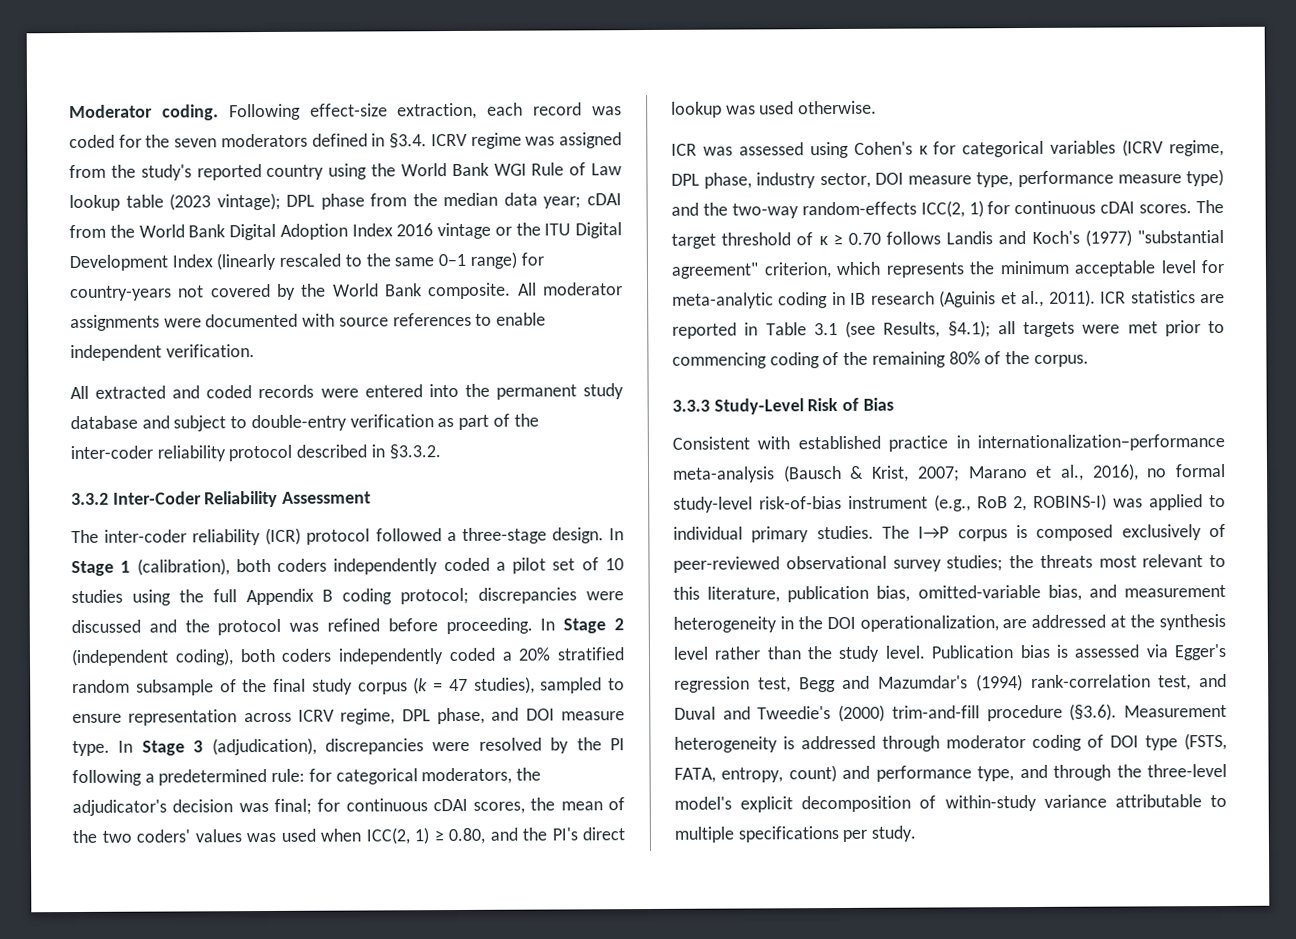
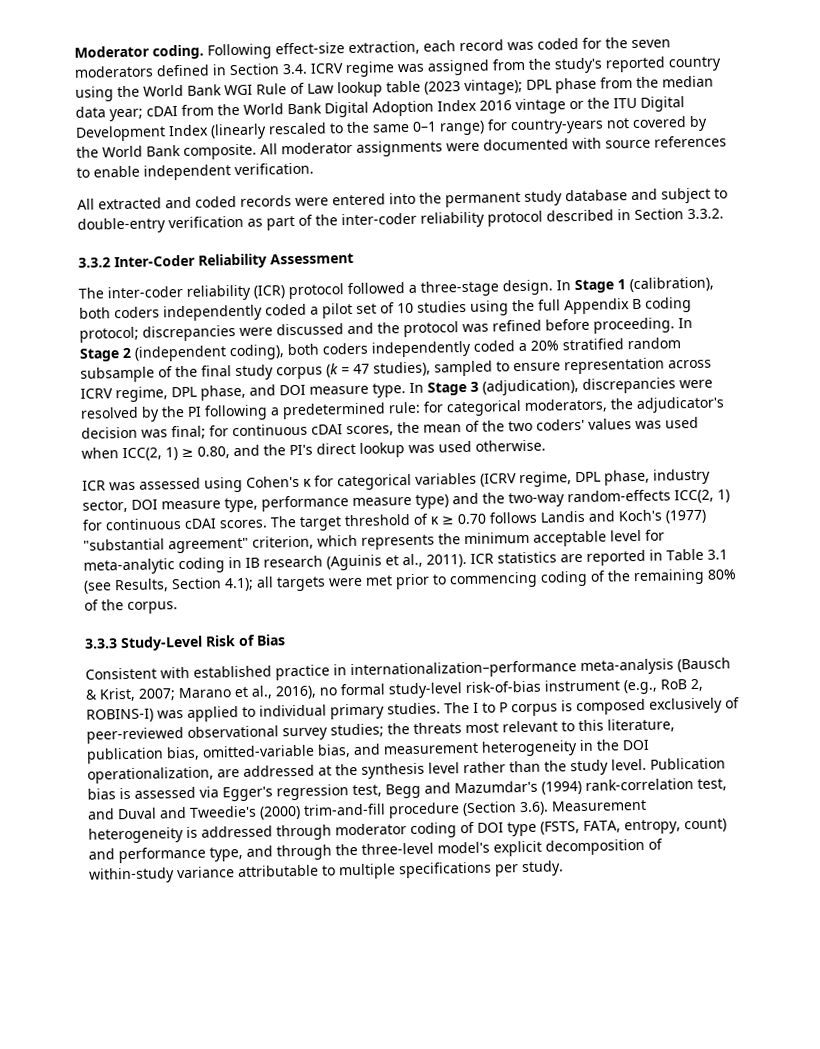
[389,133,428,149] §3.4. -> [229,63,308,76] Section 3.4.
[388,444,441,460] §3.3.2. -> [634,208,724,220] Section 3.3.2.
[947,320,991,338] §4.1); -> [171,577,254,592] Section 4.1);
[918,526,950,539] I→P -> [473,702,508,713] I to P
[1069,703,1118,721] (§3.6). -> [462,801,549,817] (Section 3.6).

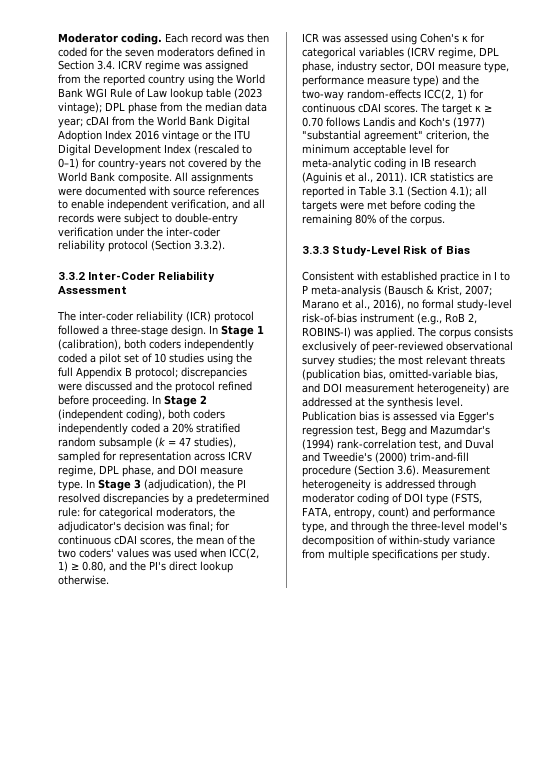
[207,40,456,60] Following effect-size extraction, each -> [165,33,188,43] Each
(534, 46) none -> [247,33,269,43] then
[554,57,603,74] study's -> (100, 79) none
[210,120,485,140] (linearly rescaled to the same 0–1 range) -> [194,144,252,155] [58,158,79,169] (rescaled to 0–1)
[281,141,353,155] moderator -> (188, 176) none
[234,162,314,176] [77,188,658,210] verification. // All extracted and coded records were entered into the permanent study database and -> [171,199,265,210] [58,213,121,223] verification, and all records were
[247,214,313,231] as part of -> [116,227,145,237] under
[546,208,724,222] described in Section 3.3.2. -> [151,240,225,251] (Section 3.3.2).
[645,297,692,313] coding -> (132, 371) none
[462,323,489,333] was -> (215, 387) none
[158,364,323,381] of the final study corpus -> (152, 443) none
[496,361,561,372] to ensure -> [103,451,117,461] for
[582,377,713,394] [80,404,268,422] discrepancies were resolved by the PI following -> [218,479,246,489] [58,493,184,505] the PI resolved discrepancies by
[408,440,472,454] was used -> (233, 567) none
[344,513,429,527] threshold of -> (472, 109) none
[317,534,435,550] which represents -> (470, 135) none
[83,577,222,594] (see Results, Section -> [406,186,447,197] (Section
[395,570,606,590] prior to commencing coding of -> [390,200,456,212] before coding
[350,660,577,680] internationalization–performance -> [494,271,510,281] [302,285,308,294] I to P
[187,698,646,722] applied to individual primary studies. The I to P corpus is composed -> [376,327,513,339] applied. The corpus consists
[413,722,462,734] threats -> (395, 360) none
[561,718,675,733] [86,739,650,764] [87,766,214,784] to this literature, publication bias, omitted-variable bias, and measurement heterogeneity in the DOI operationalization, -> [470,355,505,365] [302,369,498,381] [302,383,490,395] threats (publication bias, omitted-variable bias, and DOI measurement heterogeneity)
[428,759,609,776] level rather than the study -> (433, 403) none
[493,840,542,857] explicit -> (507, 526) none
[237,864,336,878] attributable to -> [302,549,325,559] from

